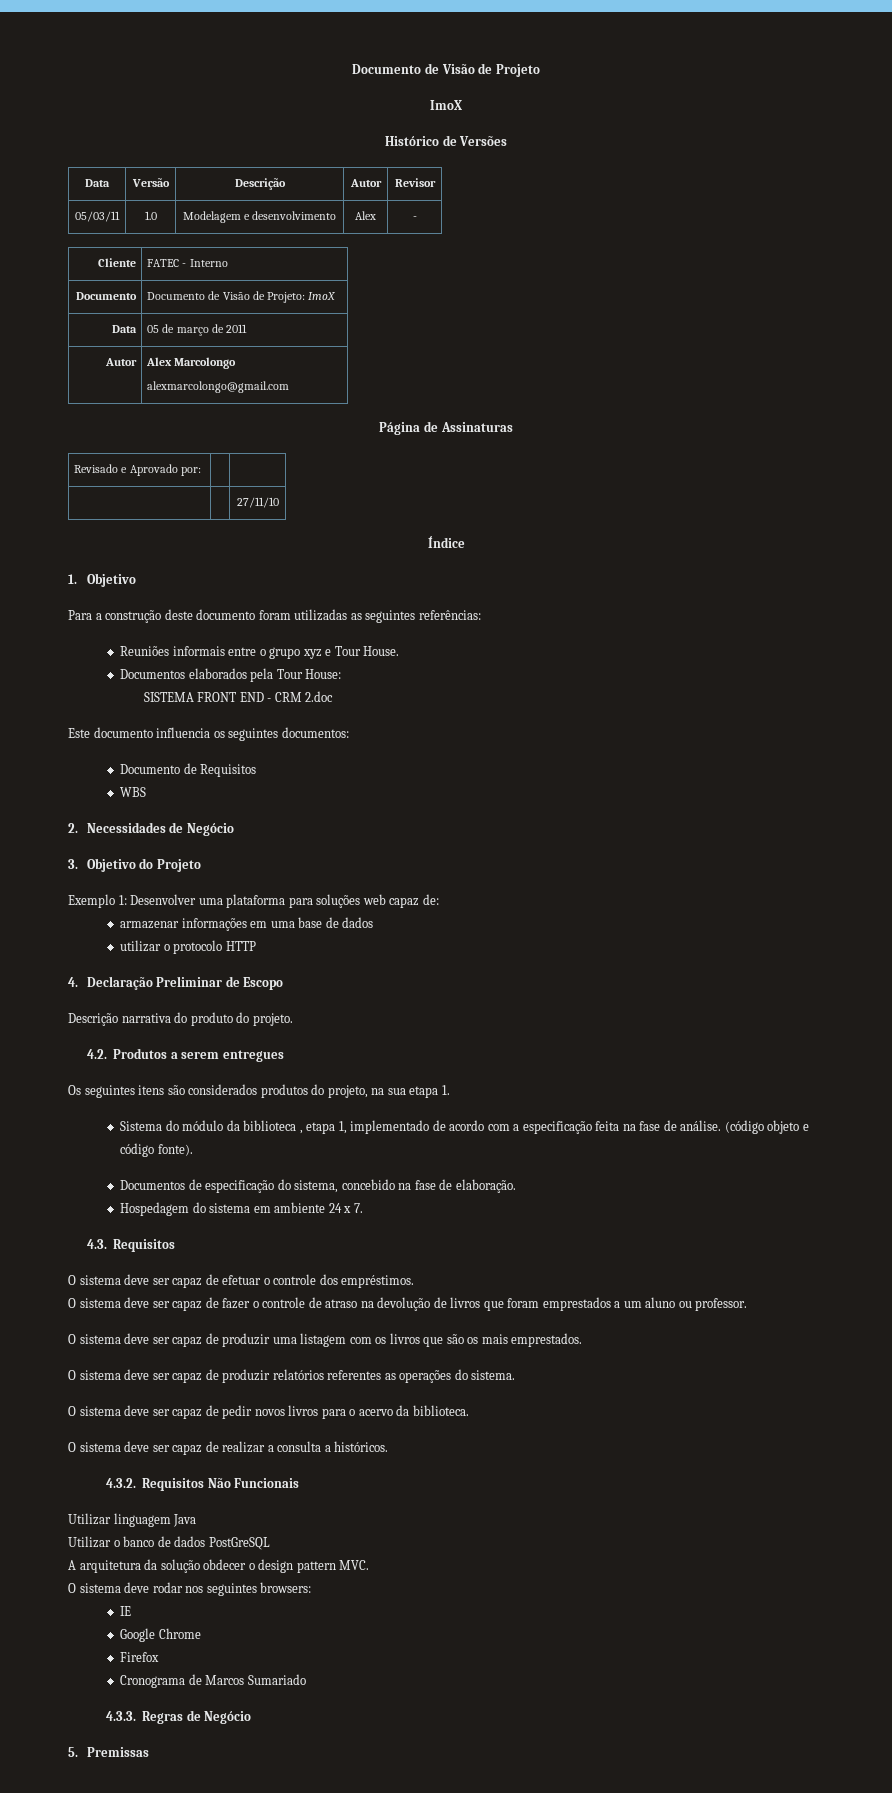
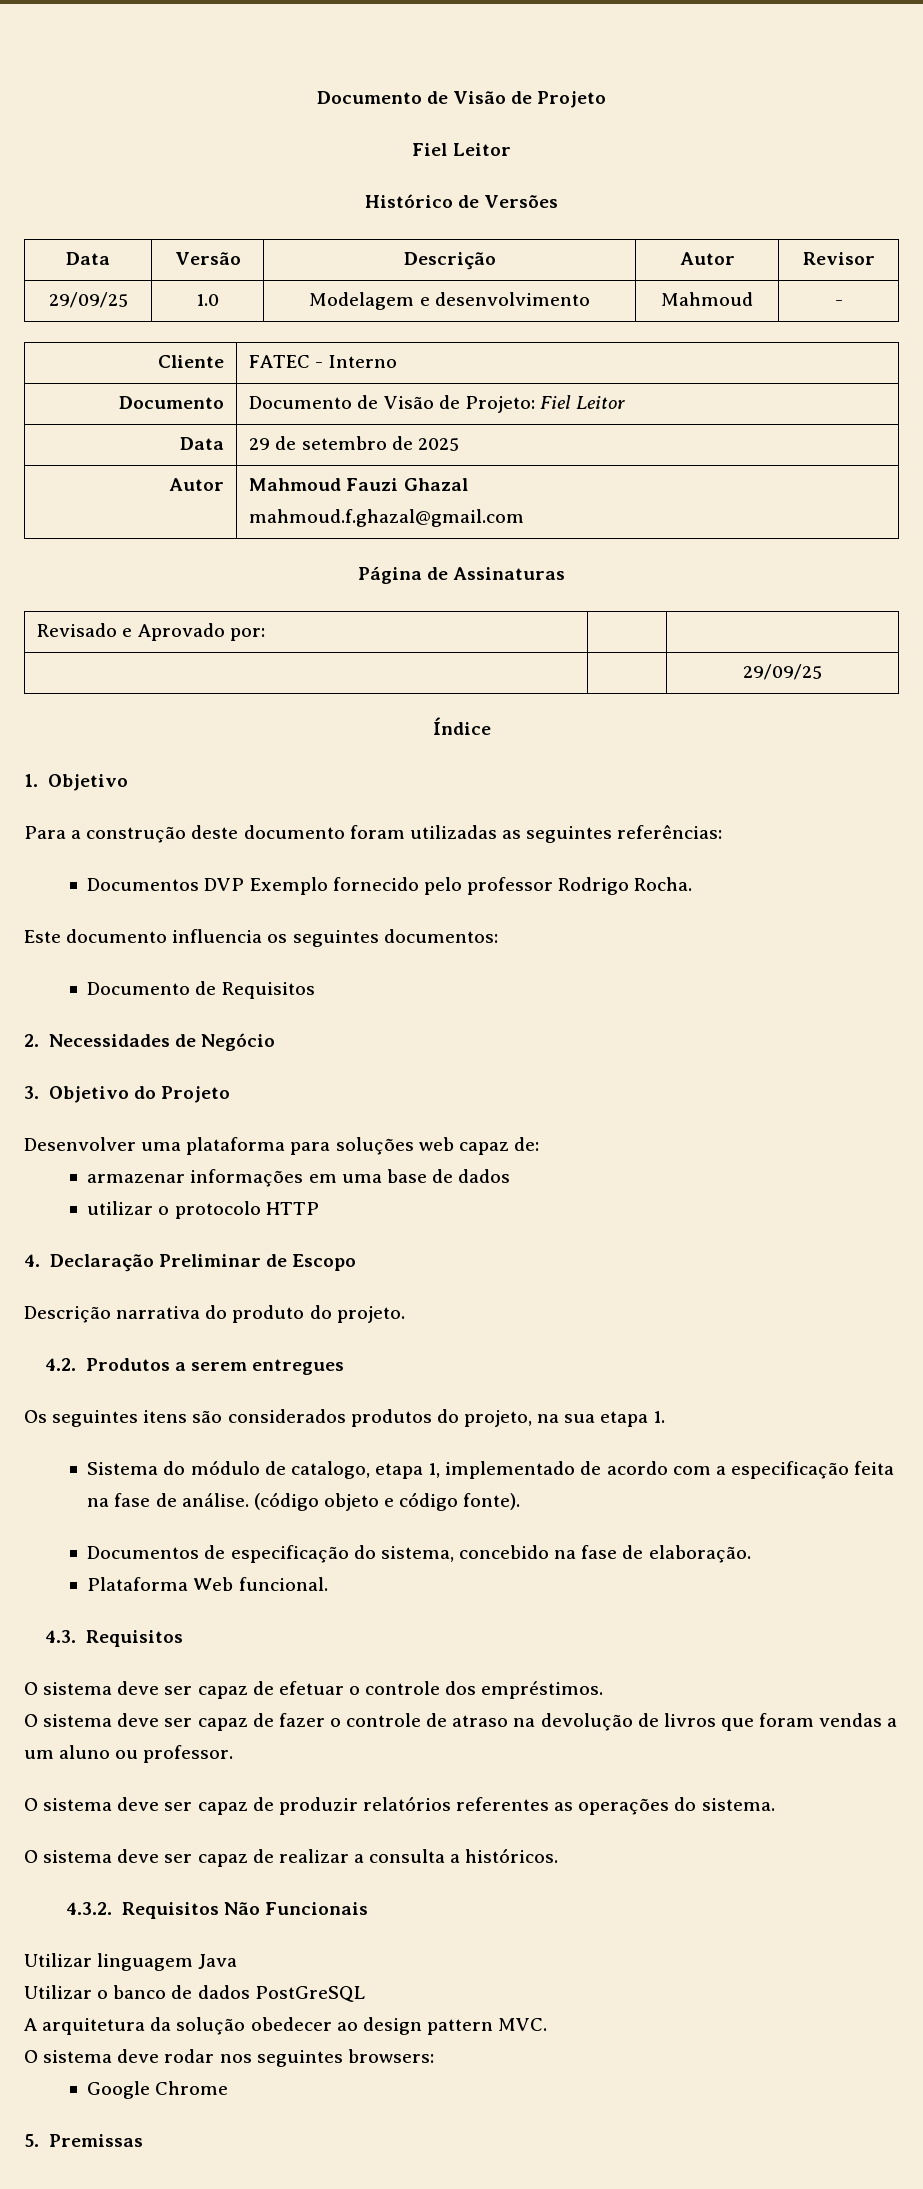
[430,100,462,110] ImoX -> [412,143,511,156] Fiel Leitor
[75,211,120,222] 05/03/11 -> [48,292,128,308] 29/09/25
[355,211,376,220] Alex -> [661,292,753,306] Mahmoud
[307,292,336,300] [111,325,137,333] [147,324,247,336] [104,358,137,366] [146,357,237,369] [147,381,290,393] ImoX // Data | 05 de março de 2011 // Autor | Alex Marcolongo // alexmarcolongo@gmail.com -> [539,395,626,409] [179,437,224,450] [249,436,459,451] [168,478,224,491] [249,478,468,491] [249,509,525,527] Fiel Leitor // Data | 29 de setembro de 2025 // Autor | Mahmoud Fauzi Ghazal // mahmoud.f.ghazal@gmail.com
[236,497,279,508] 27/11/10 -> [743,664,822,680] 29/09/25
[120,646,400,659] [120,668,342,682] [143,691,334,702] Reuniões informais entre o grupo xyz e Tour House. // Documentos elaborados pela Tour House: // SISTEMA FRONT END - CRM 2.doc -> [87,877,693,895] Documentos DVP Exemplo fornecido pelo professor Rodrigo Rocha.
[120,787,147,797] // WBS -> (315, 990) none
[68,894,127,908] Exemplo 1: -> (230, 1094) none
[226,1120,303,1134] da biblioteca , -> [264,1461,370,1479] de catalogo,
[120,1202,363,1216] Hospedagem do sistema em ambiente 24 x 7. -> [87,1577,328,1591] Plataforma Web funcional.
[542,1297,611,1311] emprestados -> [819,1713,883,1727] vendas
[68,1333,583,1347] // O sistema deve ser capaz de produzir uma listagem com os livros que são os mais emprestados. -> (234, 1754) none
[68,1405,469,1419] // O sistema deve ser capaz de pedir novos livros para o acervo da biblioteca. -> (775, 1804) none
[203,1559,255,1570] obdecer o -> [250,2017,358,2031] obedecer ao
[120,1606,132,1616] // IE -> (434, 2056) none
[120,1652,160,1662] [120,1674,306,1688] [105,1710,252,1724] // Firefox // Cronograma de Marcos Sumariado // 4.3.3. Regras de Negócio -> (229, 2088) none

